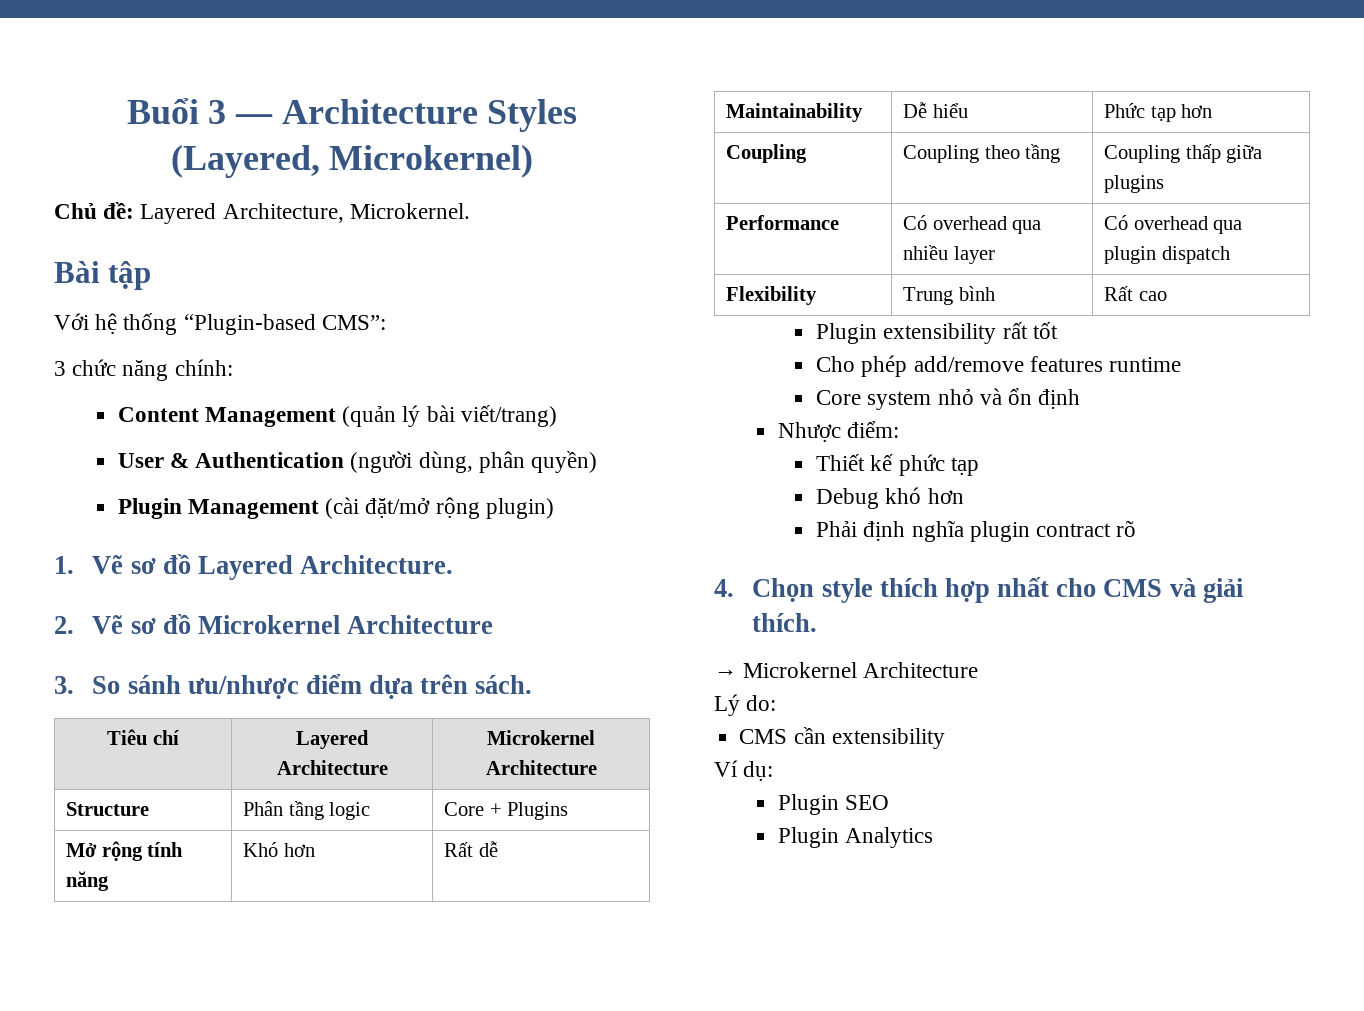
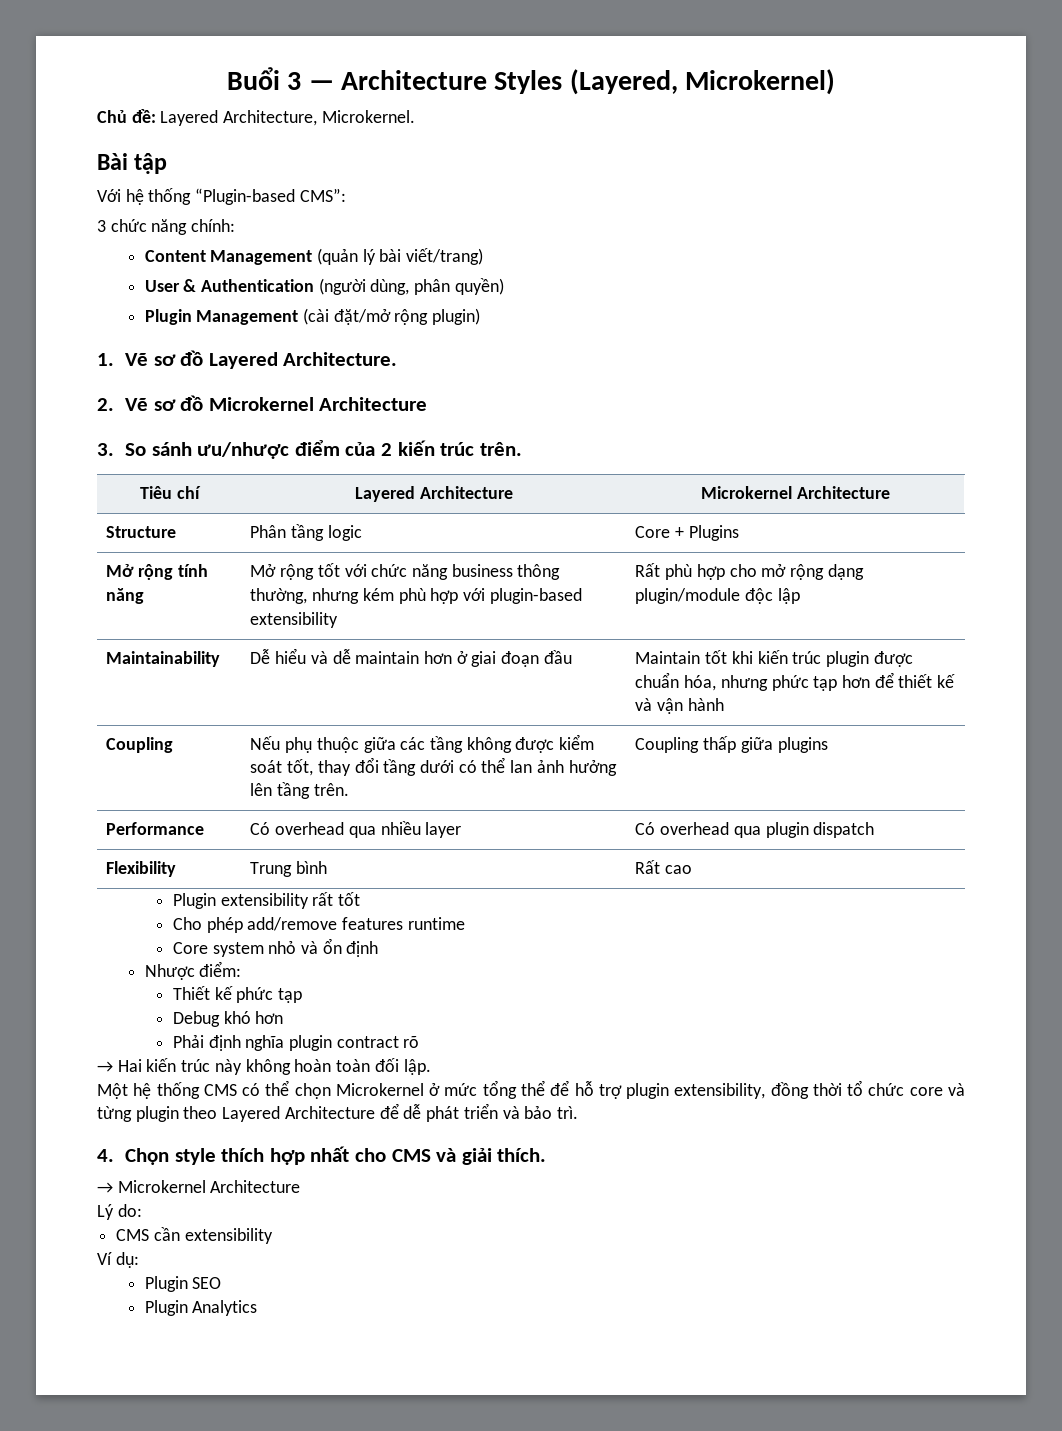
[369,674,533,699] dựa trên sách. -> [345,440,522,456] của 2 kiến trúc trên.
[243,842,315,857] [444,841,498,857] [726,103,864,122] [903,102,968,118] [1104,103,1213,122] [726,144,808,163] [903,144,1061,163] Khó hơn | Rất dễ // Maintainability | Dễ hiểu | Phức tạp hơn // Coupling | Coupling theo tầng -> [250,563,561,580] [250,588,582,604] [250,612,339,628] [635,563,864,580] [635,588,800,604] [106,651,221,667] [250,648,572,667] [635,650,913,667] [635,672,956,691] [635,698,724,714] [106,737,174,753] [250,734,595,753] [250,757,617,776] [250,782,349,799] Mở rộng tốt với chức năng business thông thường, nhưng kém phù hợp với plugin-based extensibility | Rất phù hợp cho mở rộng dạng plugin/module độc lập // Maintainability | Dễ hiểu và dễ maintain hơn ở giai đoạn đầu | Maintain tốt khi kiến trúc plugin được chuẩn hóa, nhưng phức tạp hơn để thiết kế và vận hành // Coupling | Nếu phụ thuộc giữa các tầng không được kiểm soát tốt, thay đổi tầng dưới có thể lan ảnh hưởng lên tầng trên.
(1137, 528) none -> [97,1058,431,1075] [97,1080,965,1099] [97,1103,578,1122] // → Hai kiến trúc này không hoàn toàn đối lập. // Một hệ thống CMS có thể chọn Microkernel ở mức tổng thể để hỗ trợ plugin extensibility, đồng thời tổ chức core và từng plugin theo Layered Architecture để dễ phát triển và bảo trì.

